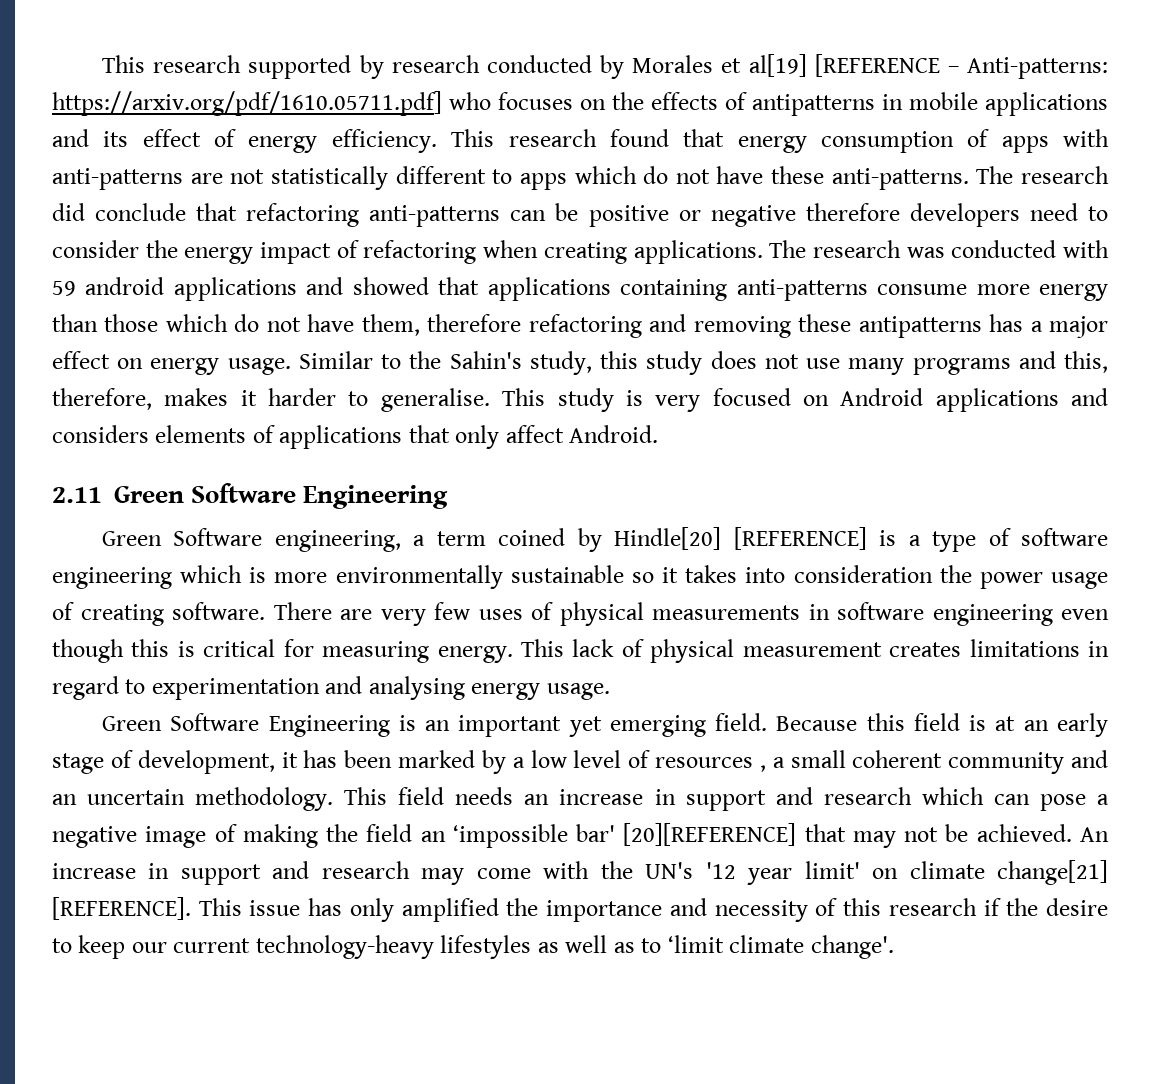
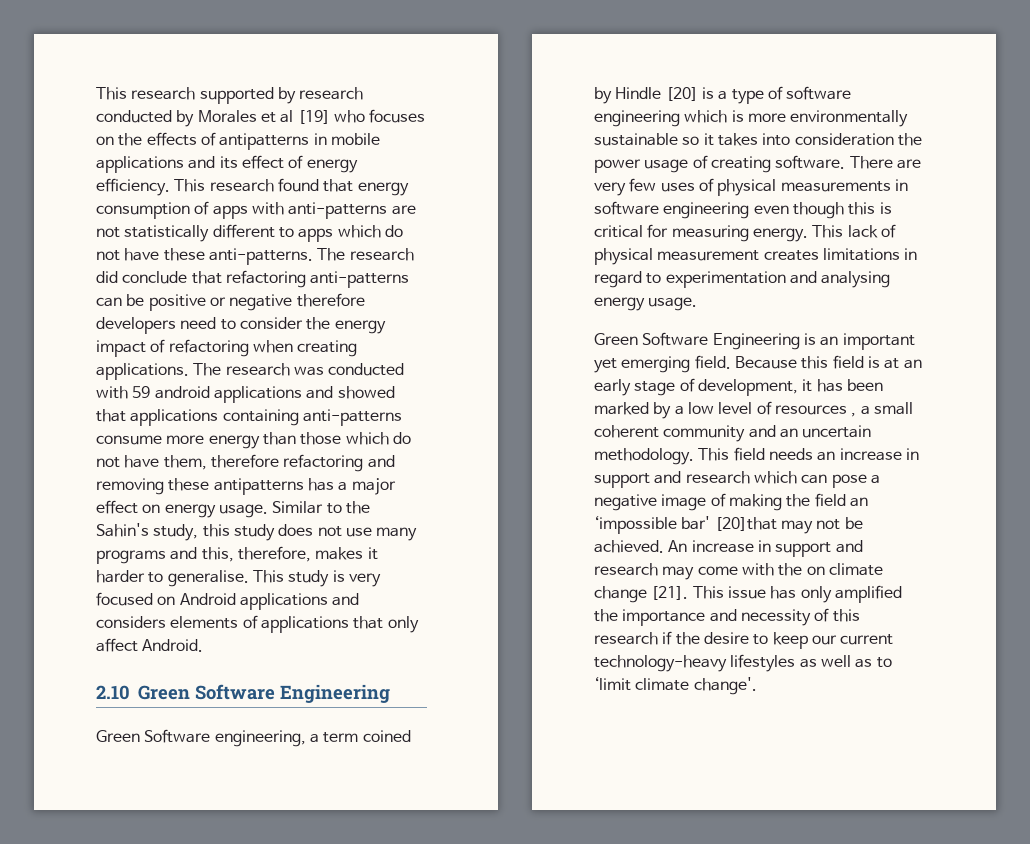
[748,54,1108,79] [52,91,442,116] al[19] [REFERENCE – Anti-patterns: https://arxiv.org/pdf/1610.05711.pdf] -> [280,110,330,124] al [19]
[52,487,102,503] 2.11 -> [96,685,130,700] 2.10
[614,527,867,550] Hindle[20] [REFERENCE] -> [615,87,698,101] Hindle [20]
[623,823,846,846] [20][REFERENCE] that -> [714,517,777,531] [20]that
[645,860,1108,885] [52,897,191,920] UN's '12 year limit' on climate change[21] [REFERENCE]. -> [806,563,883,576] [594,586,689,603] on climate change [21].

